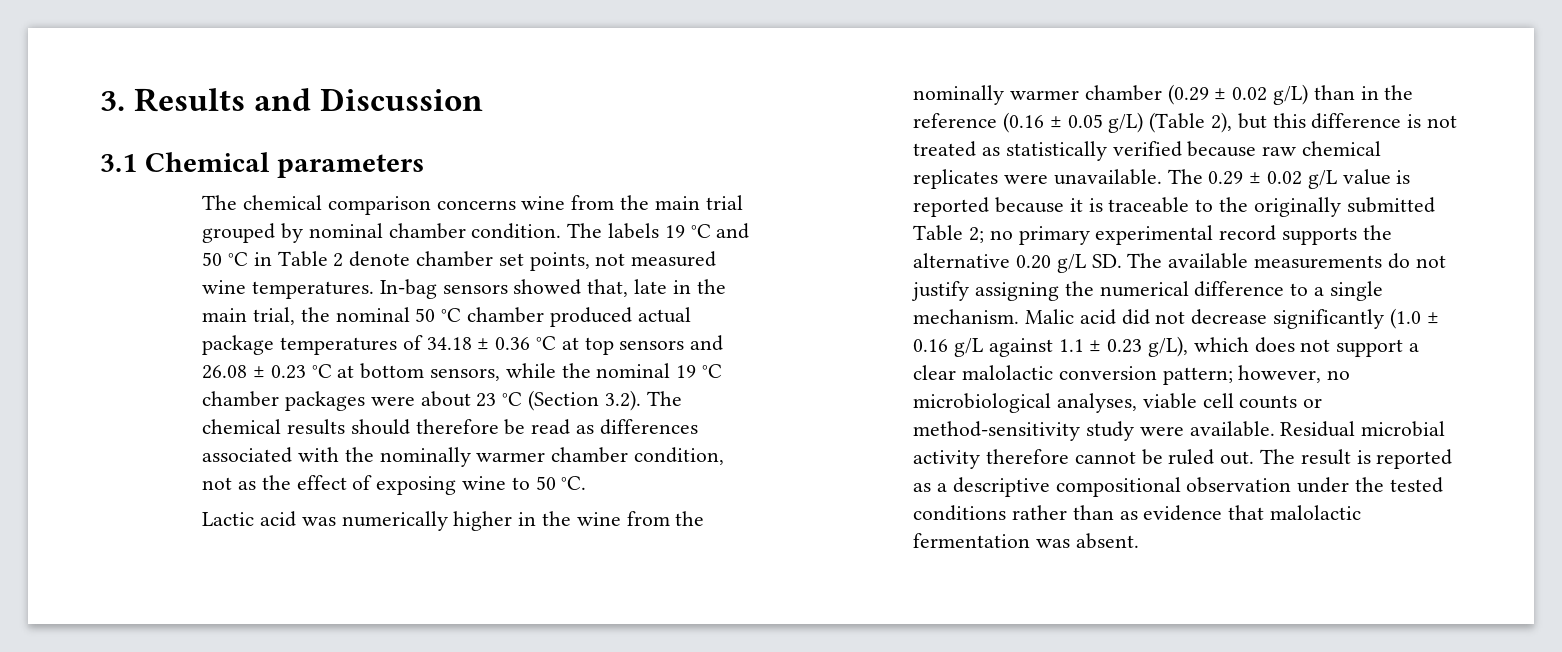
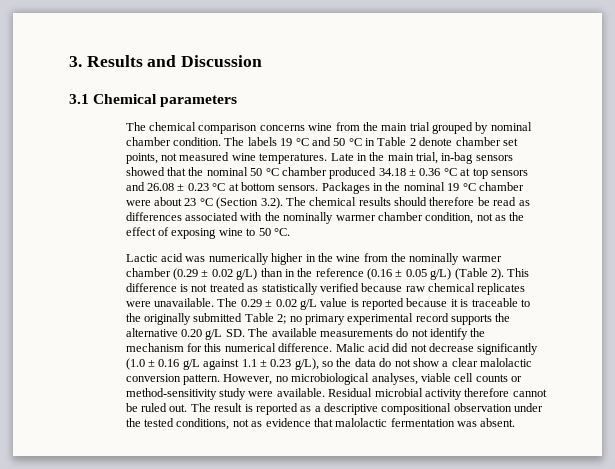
[379,279,726,299] [202,307,296,325] In-bag sensors showed that, late in the main trial, -> [330,152,513,164] [125,167,187,176] Late in the main trial, in-bag sensors showed that
[637,307,691,323] [202,335,423,355] actual package temperatures of -> (377, 173) none
[430,363,556,381] sensors, while -> [278,182,384,194] sensors. Packages in
[285,391,366,411] packages -> (524, 186) none
[1211,112,1306,133] 2), but this -> [490,268,530,280] 2). This
[911,281,1383,301] [913,309,1020,324] justify assigning the numerical difference to a single mechanism. -> [430,328,486,340] [125,343,333,352] identify the mechanism for this numerical difference.
[1193,337,1404,357] which does not support -> [322,358,439,367] so the data do not show
[1162,365,1322,385] pattern; however, -> [183,374,273,385] pattern. However,
[913,505,1114,521] conditions rather than -> [176,418,249,430] conditions, not

